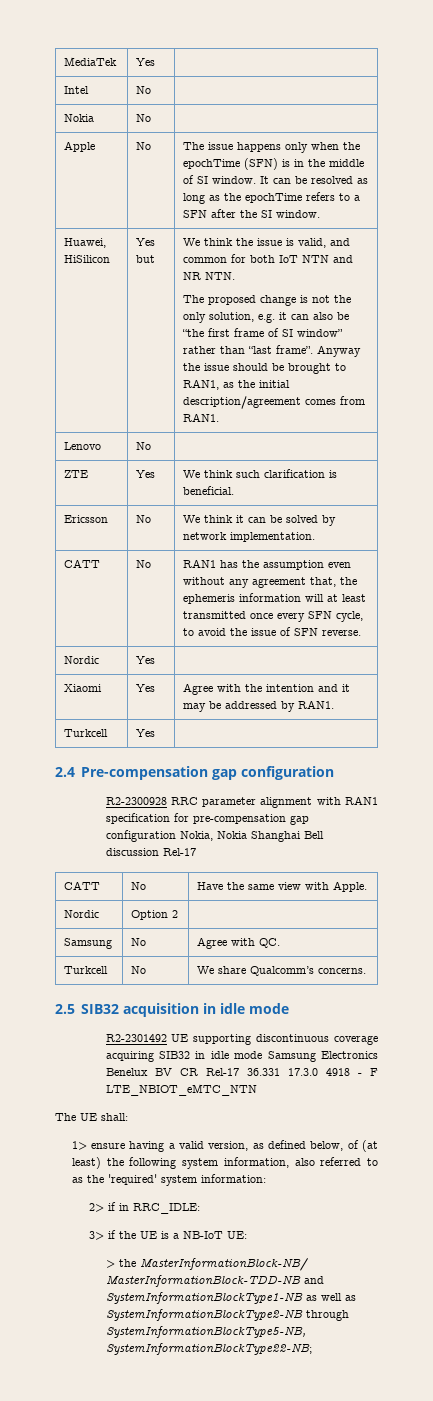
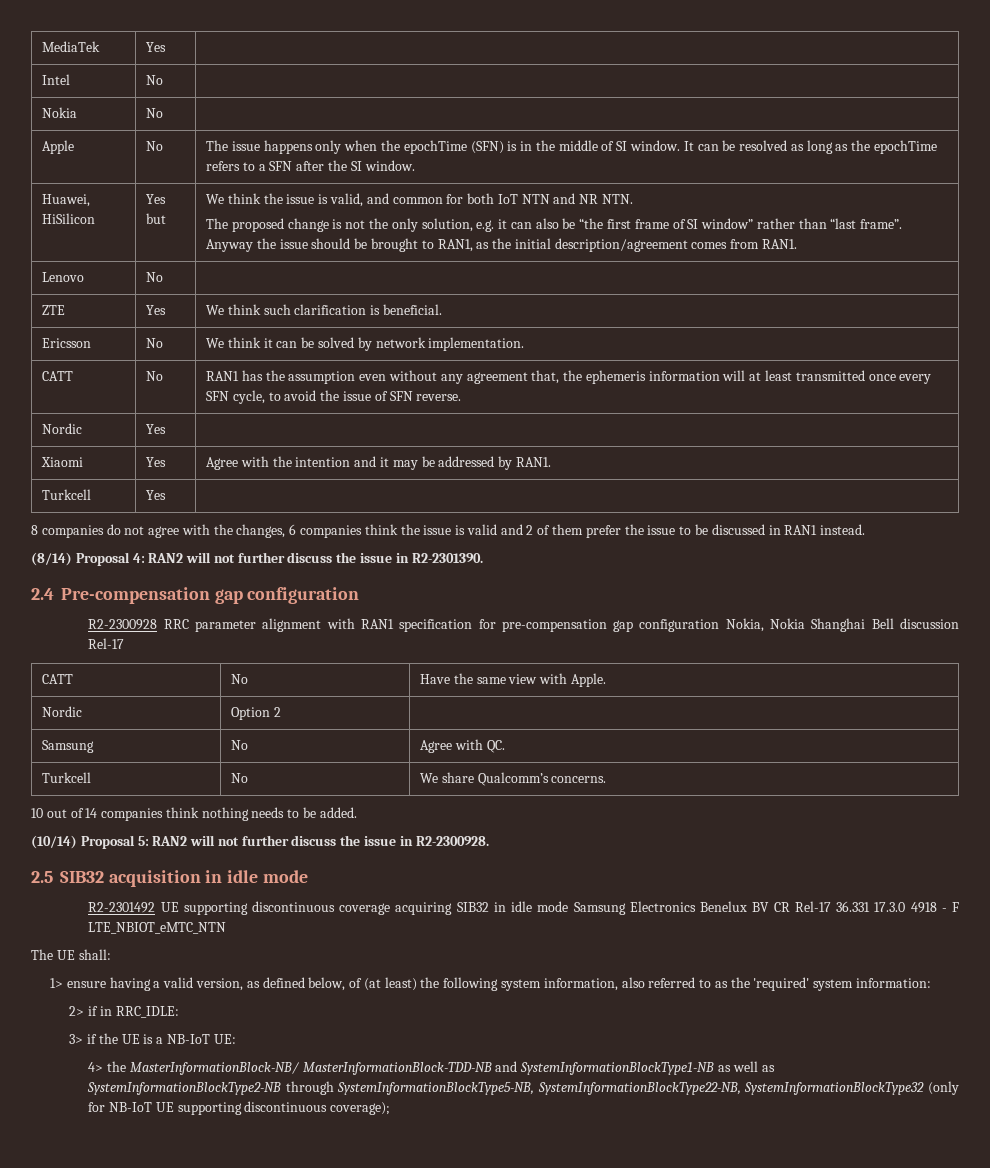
(156, 733) none -> [31,524,866,538] [31,552,483,566] // 8 companies do not agree with the changes, 6 companies think the issue is valid and 2 of them prefer the issue to be discussed in RAN1 instead. // (8/14) Proposal 4: RAN2 will not further discuss the issue in R2-2301390.
(367, 971) none -> [31,807,357,821] [31,835,489,849] // 10 out of 14 companies think nothing needs to be added. // (10/14) Proposal 5: RAN2 will not further discuss the issue in R2-2300928.
[105,1260,115,1268] > -> [88,1062,104,1072] 4>
[105,1343,312,1355] SystemInformationBlockType22-NB; -> [537,1081,959,1095] [88,1101,391,1115] SystemInformationBlockType22-NB, SystemInformationBlockType32 (only for NB-IoT UE supporting discontinuous coverage);

